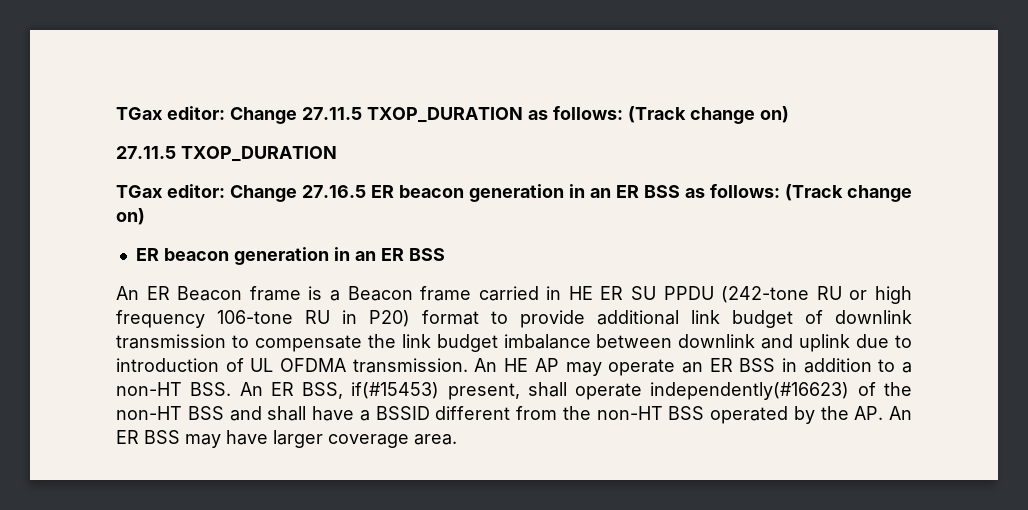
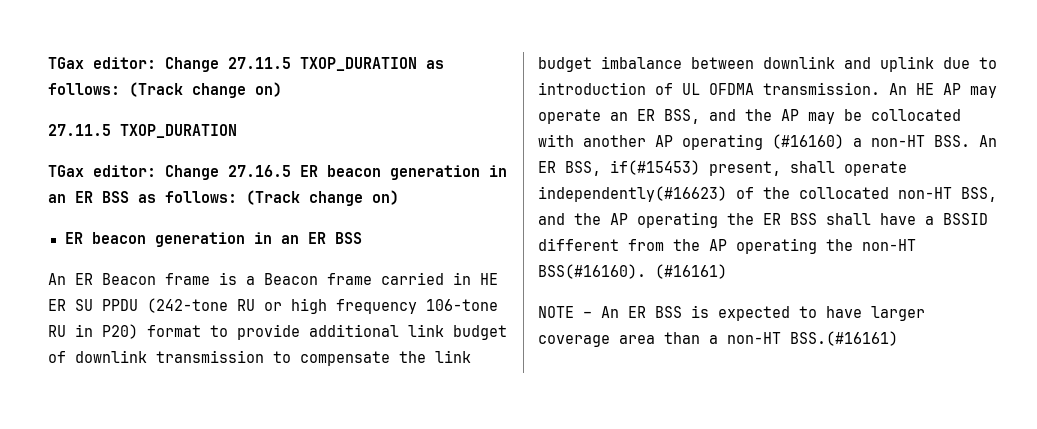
[739,358,896,373] BSS in addition to -> [664,109,961,124] [538,134,844,150] BSS, and the AP may be collocated with another AP operating (#16160)
[116,406,262,421] non-HT BSS and -> [799,187,997,202] [538,212,817,228] collocated non-HT BSS, and the AP operating the ER BSS
[596,406,912,424] [116,430,457,448] non-HT BSS operated by the AP. An ER BSS may have larger coverage area. -> [709,238,916,254] [538,264,727,279] [538,305,925,321] [538,331,898,347] AP operating the non-HT BSS(#16160). (#16161) // NOTE – An ER BSS is expected to have larger coverage area than a non-HT BSS.(#16161)

